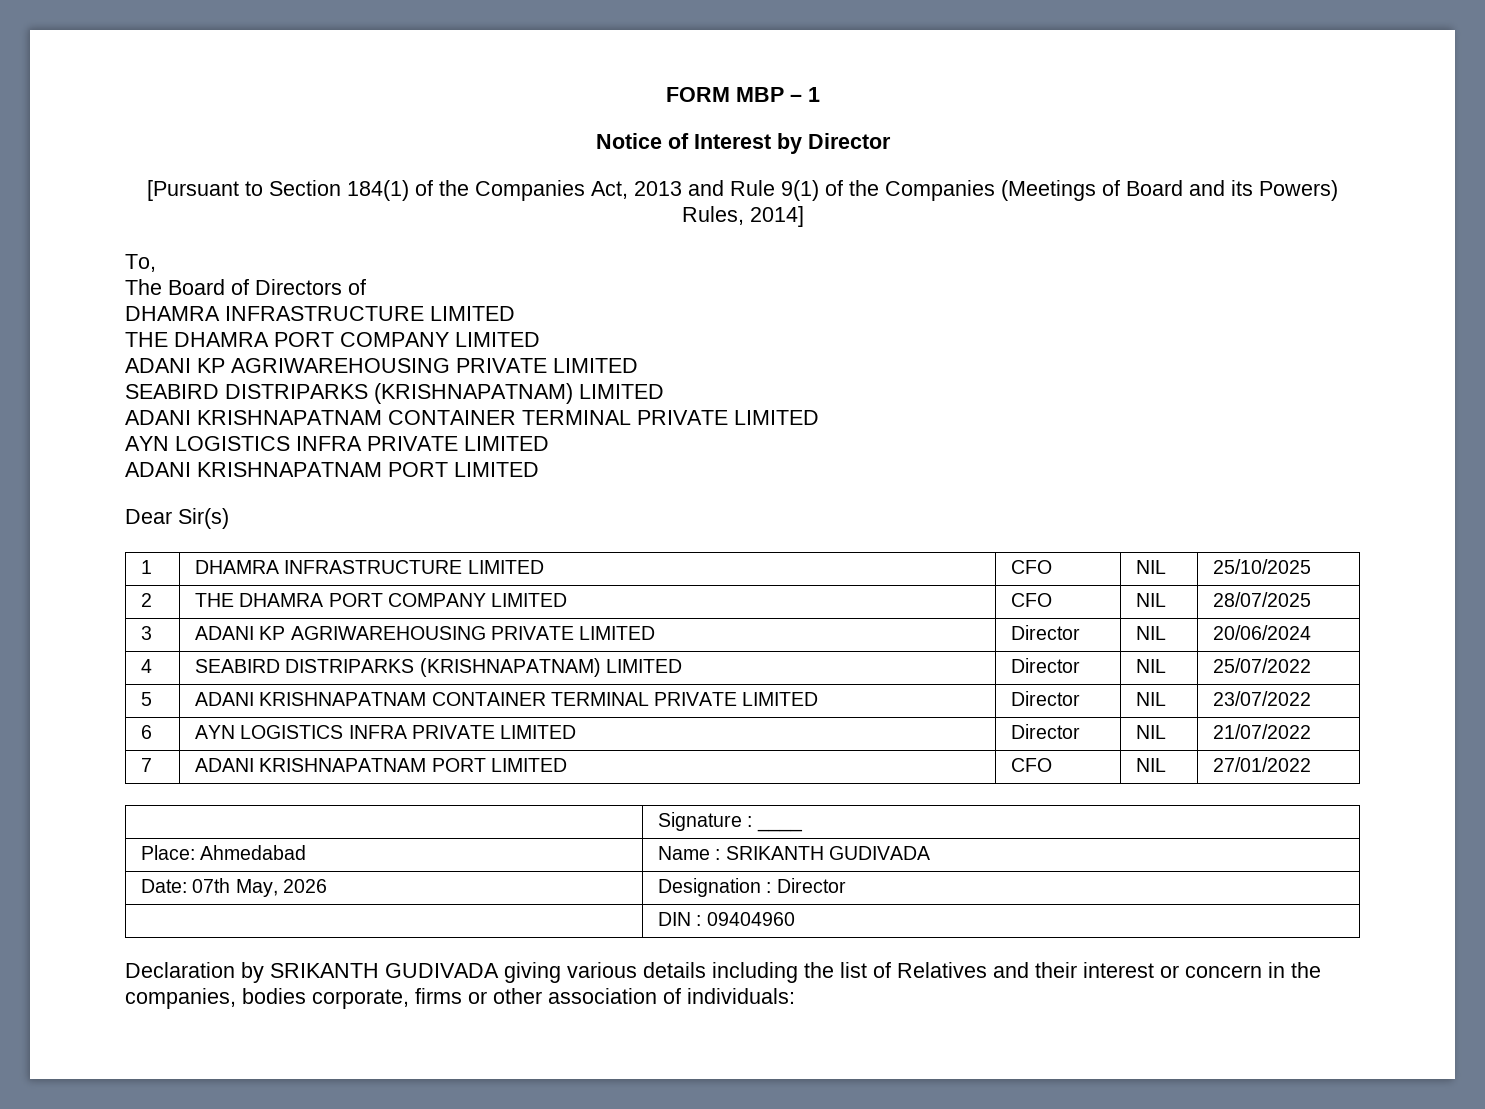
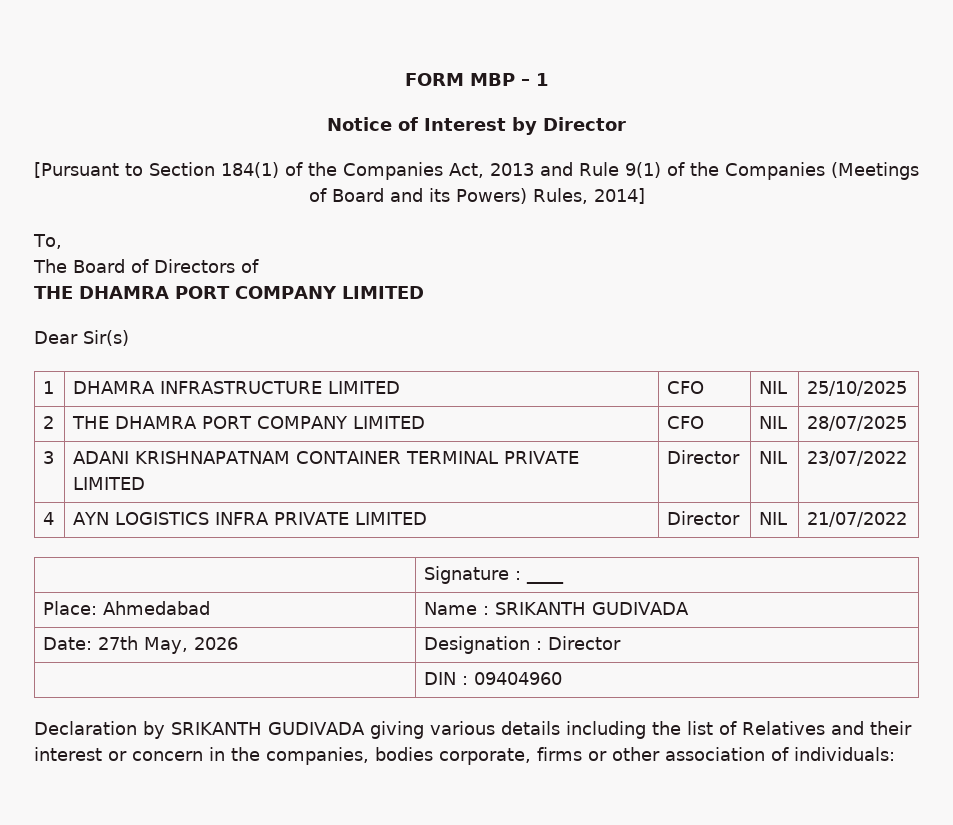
[125,306,515,321] [125,332,540,347] [125,358,638,373] [125,383,664,404] [125,410,819,425] [125,436,549,451] [125,462,539,477] // DHAMRA INFRASTRUCTURE LIMITED // THE DHAMRA PORT COMPANY LIMITED // ADANI KP AGRIWAREHOUSING PRIVATE LIMITED // SEABIRD DISTRIPARKS (KRISHNAPATNAM) LIMITED // ADANI KRISHNAPATNAM CONTAINER TERMINAL PRIVATE LIMITED // AYN LOGISTICS INFRA PRIVATE LIMITED // ADANI KRISHNAPATNAM PORT LIMITED -> [34,286,424,299] // THE DHAMRA PORT COMPANY LIMITED
[195,626,656,640] [1011,625,1081,640] [1136,626,1167,640] [1213,625,1312,640] [141,659,153,673] [195,658,682,677] [1011,658,1081,673] [1136,659,1167,673] [1213,658,1312,673] [141,692,153,706] | ADANI KP AGRIWAREHOUSING PRIVATE LIMITED | Director | NIL | 20/06/2024 // 4 | SEABIRD DISTRIPARKS (KRISHNAPATNAM) LIMITED | Director | NIL | 25/07/2022 // 5 -> (55, 457) none
[141,725,153,739] 6 -> [43,512,55,525] 4
[141,758,153,772] [195,758,567,772] [1011,758,1053,772] [1136,758,1167,772] [1213,757,1312,772] // 7 | ADANI KRISHNAPATNAM PORT LIMITED | CFO | NIL | 27/01/2022 -> (908, 519) none
[192,878,231,893] 07th -> [98,636,139,650] 27th

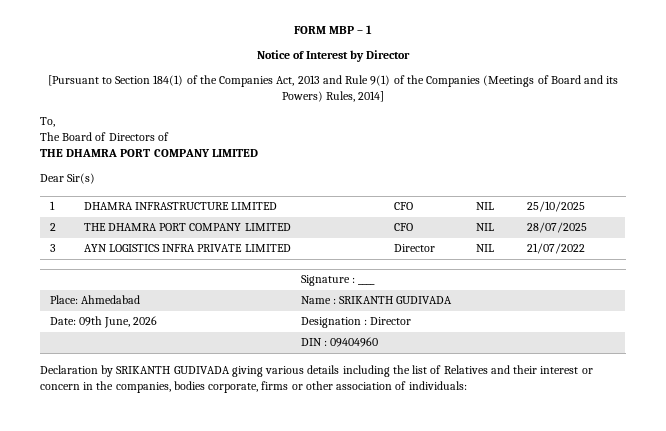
[73,451,580,464] [73,477,146,490] [667,450,741,464] [759,451,788,464] [807,451,908,466] [43,512,55,525] | ADANI KRISHNAPATNAM CONTAINER TERMINAL PRIVATE LIMITED | Director | NIL | 23/07/2022 // 4 -> (56, 248) none
[98,636,189,654] 27th May, -> [78,316,131,328] 09th June,

